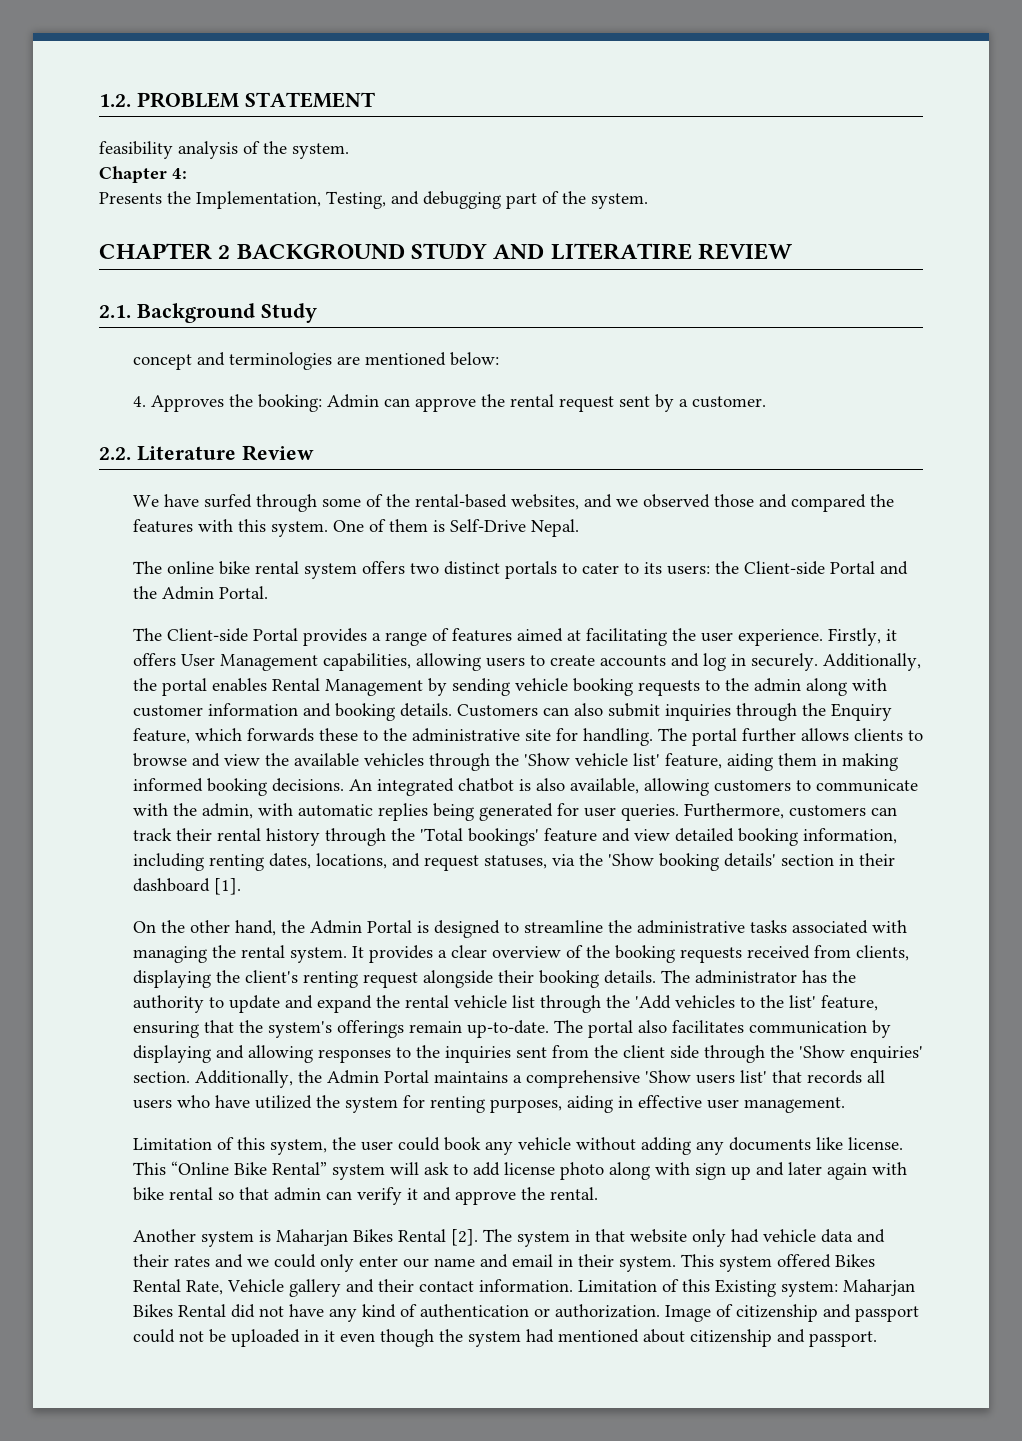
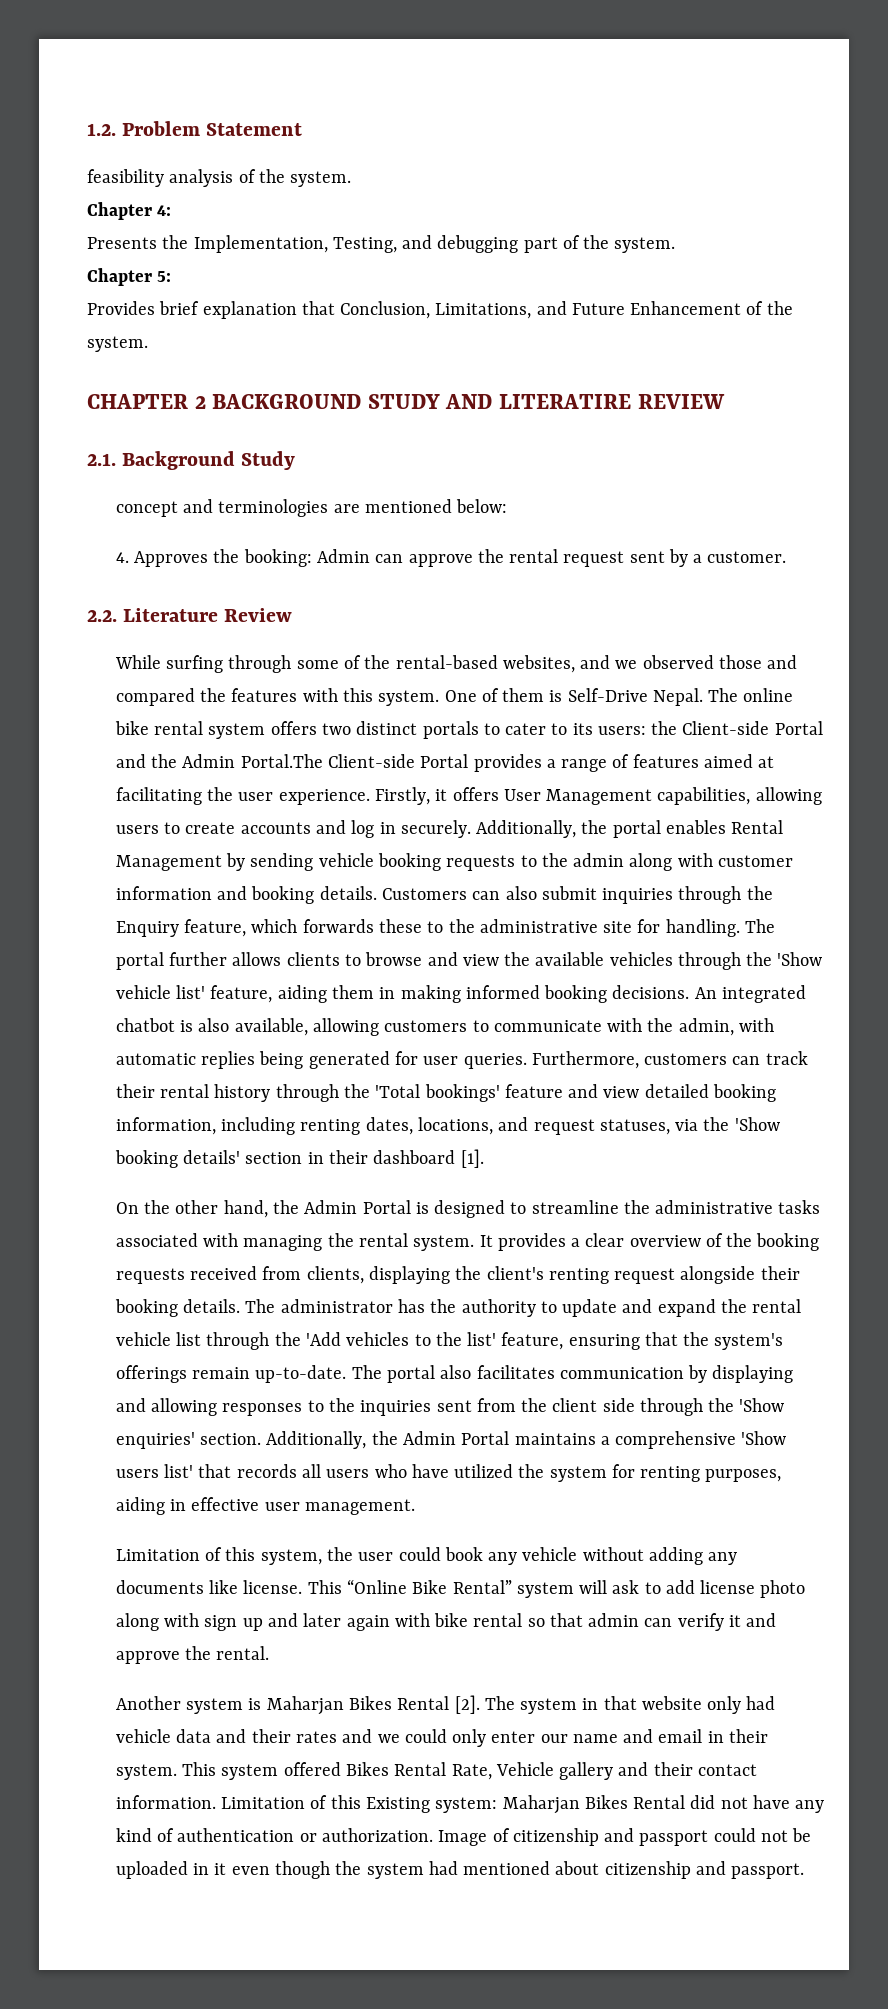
[136,92,375,108] PROBLEM STATEMENT -> [122,121,303,136] Problem Statement
(648, 201) none -> [87,268,172,286] [87,301,793,319] [87,336,148,352] // Chapter 5: // Provides brief explanation that Conclusion, Limitations, and Future Enhancement of the system.
[132,494,252,508] We have surfed -> [114,655,224,673] While surfing
(579, 528) // -> (703, 697) none
[218,586,268,599] [132,628,162,641] Portal. // The -> [240,754,323,768] Portal.The

